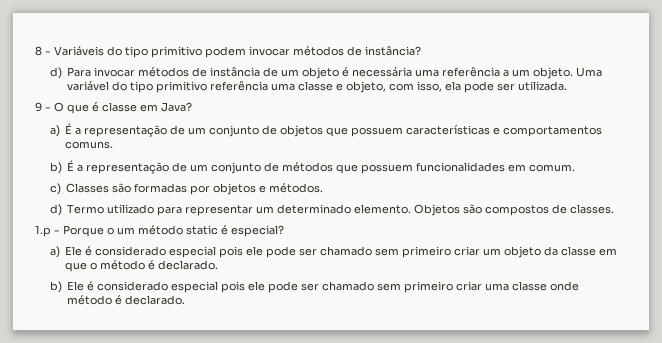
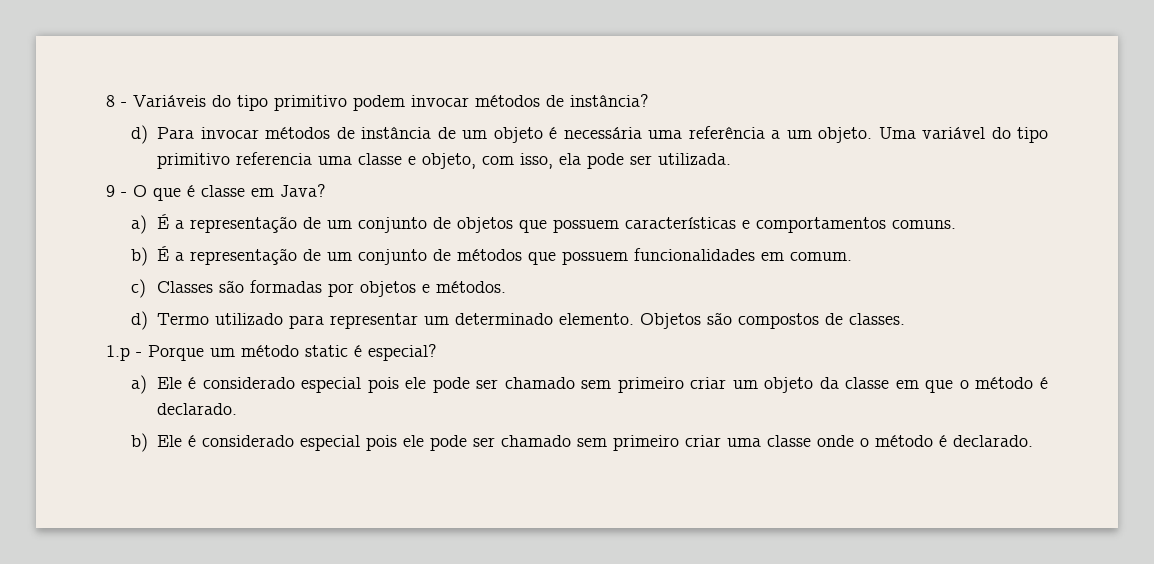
[210,81,269,91] referência -> [236,152,313,165] referencia
[107,227,114,235] o -> (204, 353) none
(580, 286) none -> [860,438,870,447] o

